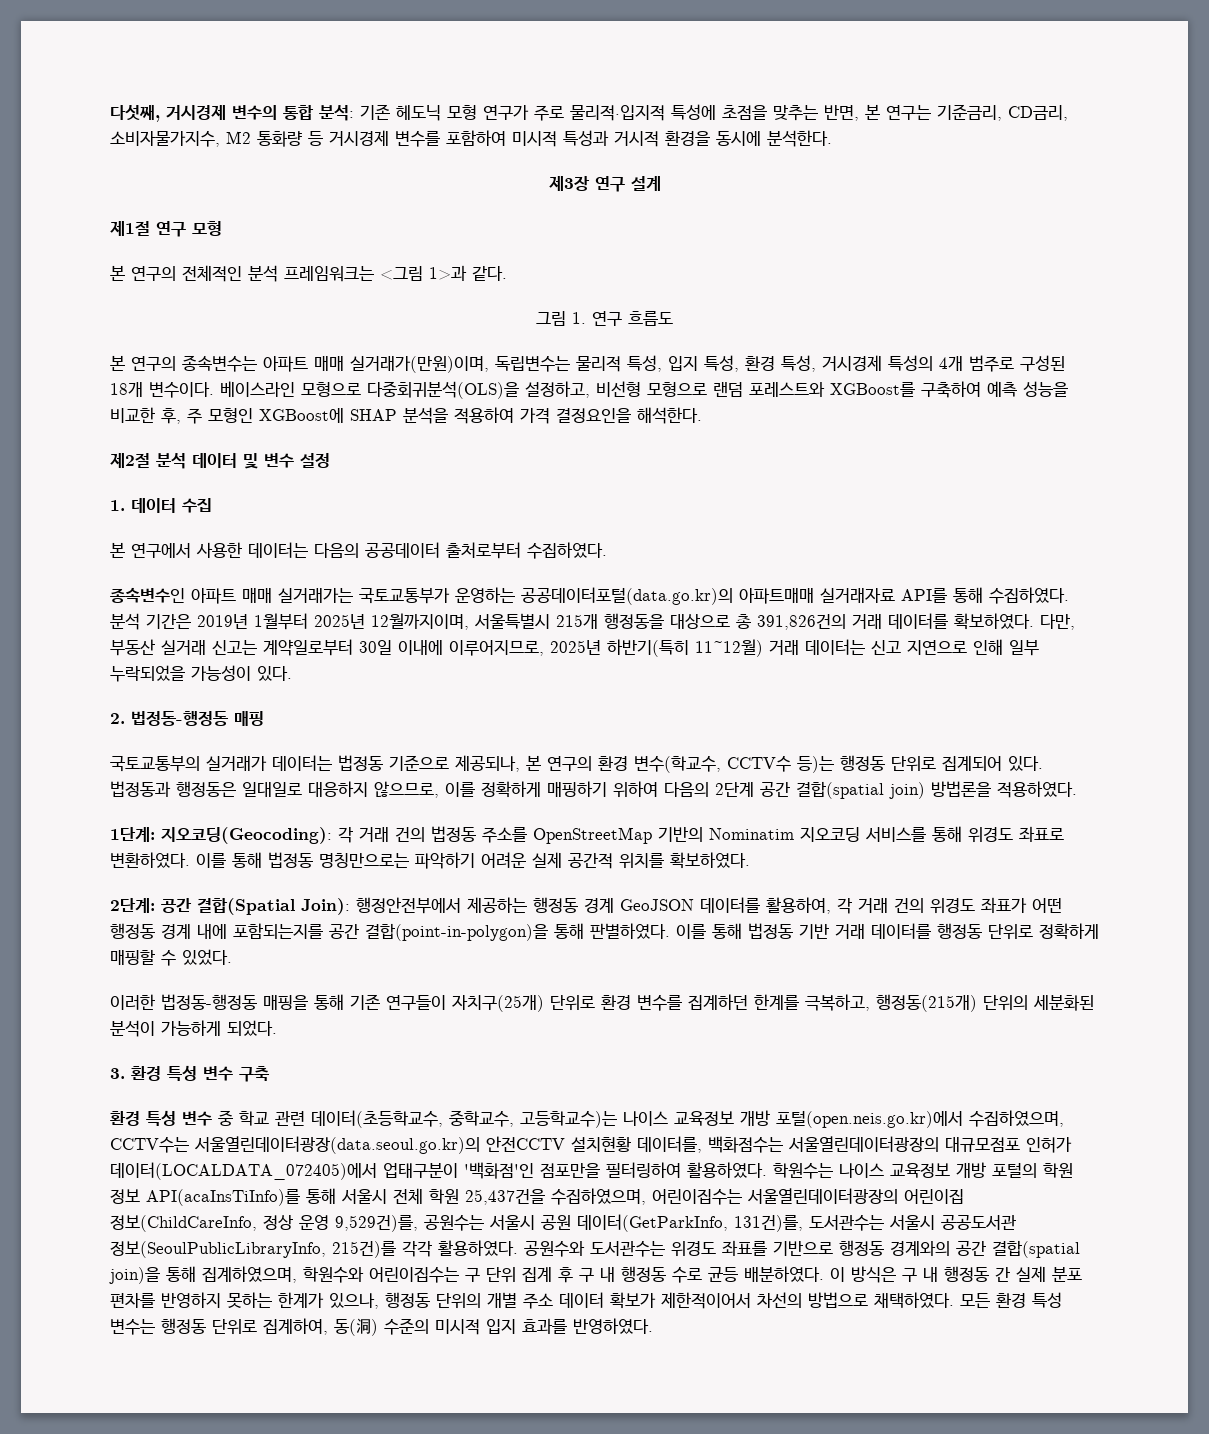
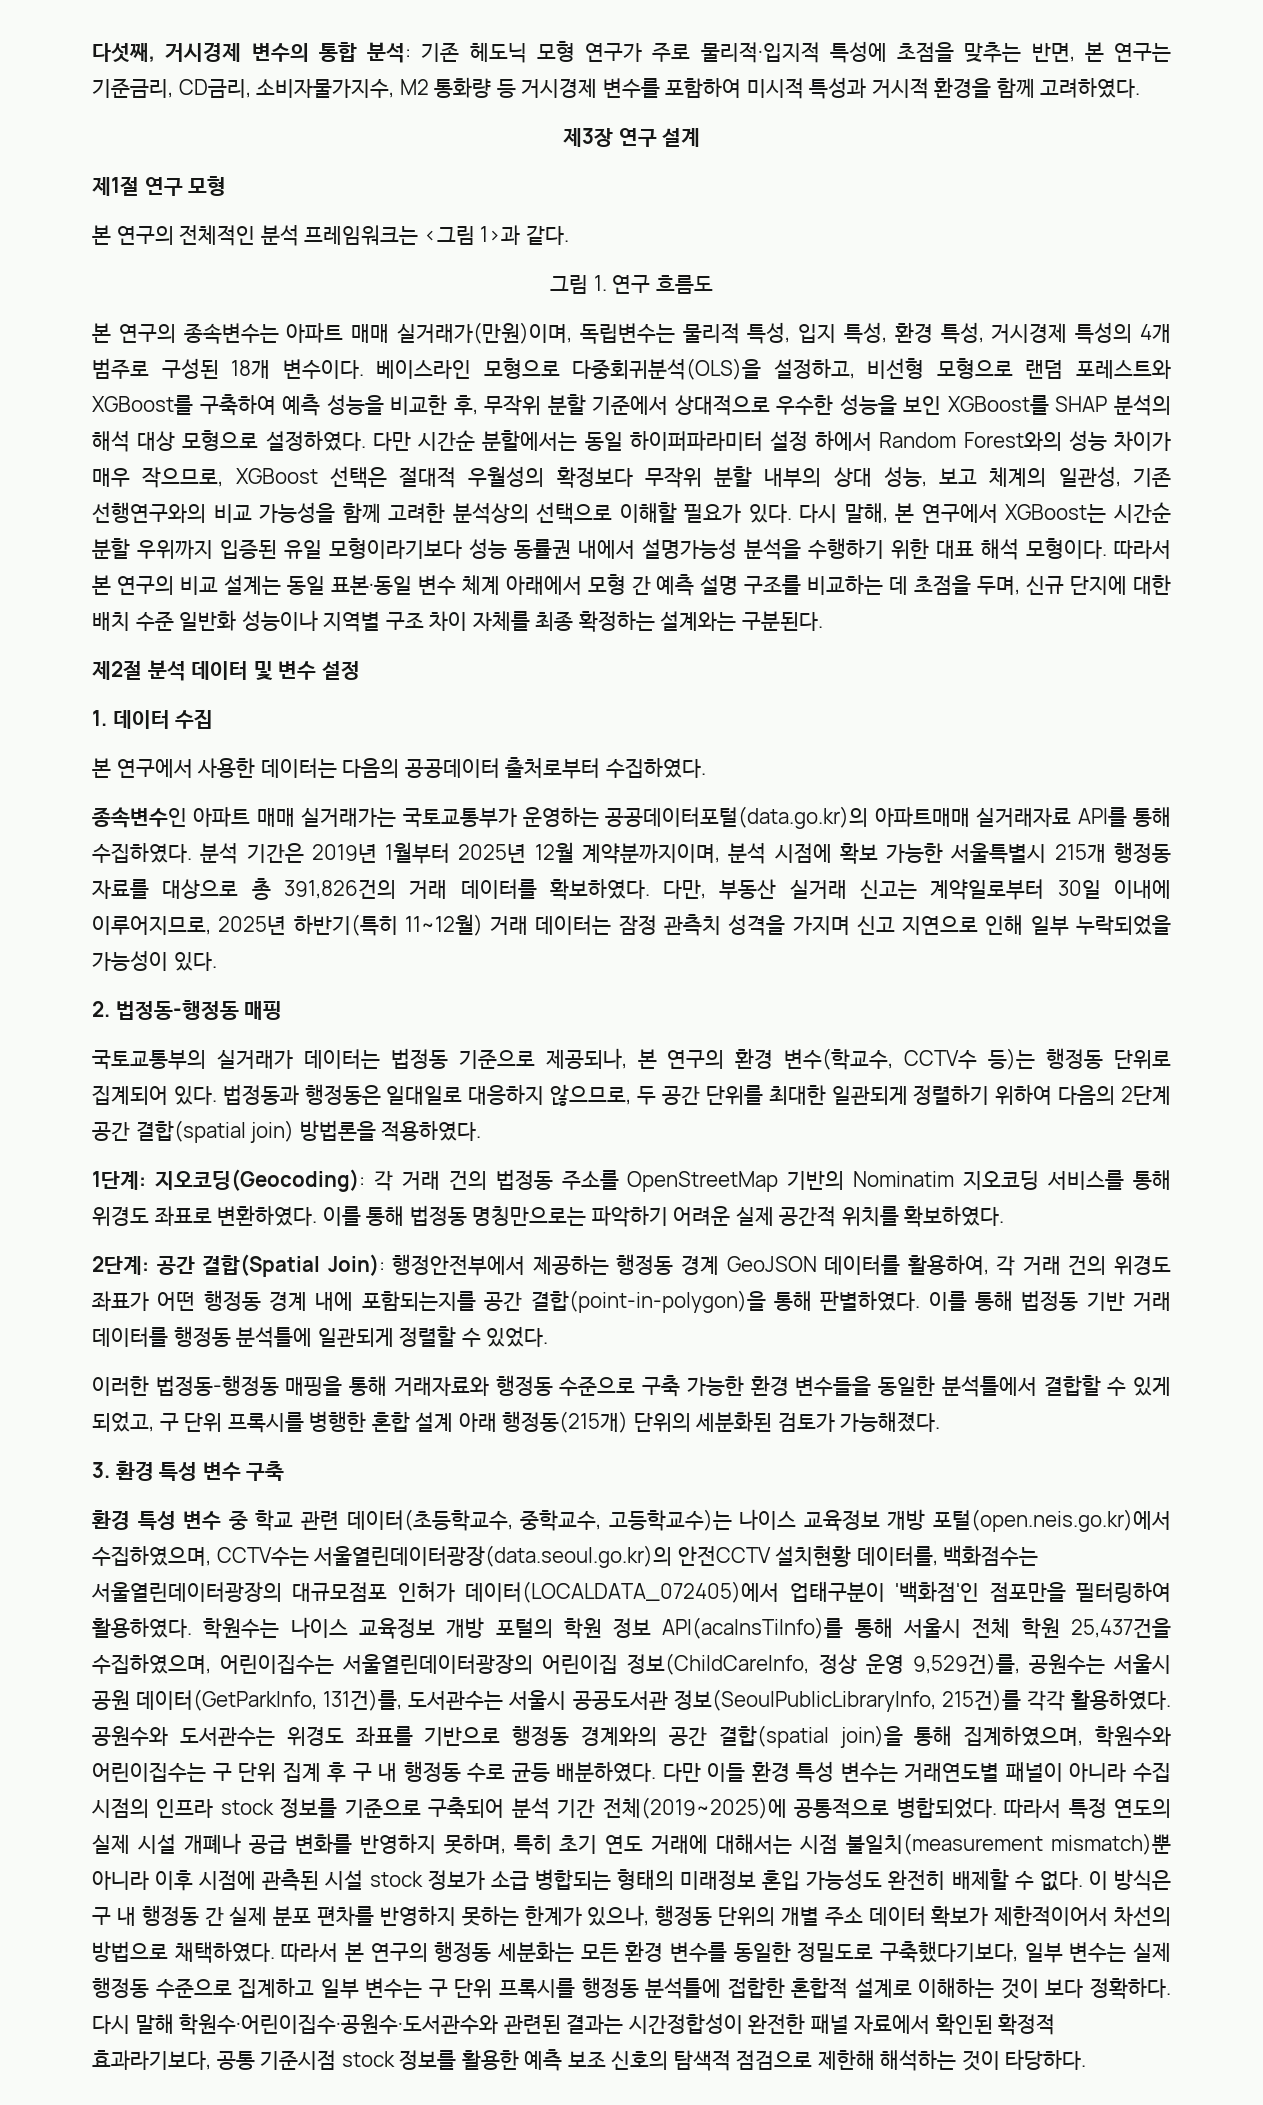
[716,130,832,147] 동시에 분석한다. -> [996,78,1141,98] 함께 고려하였다.
[187,407,702,424] 주 모형인 XGBoost에 SHAP 분석을 적용하여 가격 결정요인을 해석한다. -> [484,394,1171,416] [92,430,1171,452] [92,466,1171,488] [92,502,1171,524] [92,538,1171,560] [92,574,1172,596] [92,610,823,632] 무작위 분할 기준에서 상대적으로 우수한 성능을 보인 XGBoost를 SHAP 분석의 해석 대상 모형으로 설정하였다. 다만 시간순 분할에서는 동일 하이퍼파라미터 설정 하에서 Random Forest와의 성능 차이가 매우 작으므로, XGBoost 선택은 절대적 우월성의 확정보다 무작위 분할 내부의 상대 성능, 보고 체계의 일관성, 기존 선행연구와의 비교 가능성을 함께 고려한 분석상의 선택으로 이해할 필요가 있다. 다시 말해, 본 연구에서 XGBoost는 시간순 분할 우위까지 입증된 유일 모형이라기보다 성능 동률권 내에서 설명가능성 분석을 수행하기 위한 대표 해석 모형이다. 따라서 본 연구의 비교 설계는 동일 표본·동일 변수 체계 아래에서 모형 간 예측 설명 구조를 비교하는 데 초점을 두며, 신규 단지에 대한 배치 수준 일반화 성능이나 지역별 구조 차이 자체를 최종 확정하는 설계와는 구분된다.
[371,613,664,630] 12월까지이며, 서울특별시 215개 행정동을 -> [534,842,1172,864] [92,879,149,899] 12월 계약분까지이며, 분석 시점에 확보 가능한 서울특별시 215개 행정동 자료를
(865, 647) none -> [618,914,850,936] 잠정 관측치 성격을 가지며
[445,781,607,798] 이를 정확하게 매핑하기 -> [637,1085,990,1105] 두 공간 단위를 최대한 일관되게 정렬하기
[988,923,1099,940] [110,949,155,965] 단위로 정확하게 매핑할 -> [236,1326,457,1348] 분석틀에 일관되게 정렬할
[350,994,1094,1012] [110,1020,277,1037] 기존 연구들이 자치구(25개) 단위로 환경 변수를 집계하던 한계를 극복하고, 행정동(215개) 단위의 세분화된 분석이 가능하게 되었다. -> [393,1375,1172,1397] [92,1411,941,1433] 거래자료와 행정동 수준으로 구축 가능한 환경 변수들을 동일한 분석틀에서 결합할 수 있게 되었고, 구 단위 프록시를 병행한 혼합 설계 아래 행정동(215개) 단위의 세분화된 검토가 가능해졌다.
(824, 1274) none -> [662,1761,1171,1783] [92,1797,1171,1819] [92,1833,1171,1855] [92,1869,1083,1891] 다만 이들 환경 특성 변수는 거래연도별 패널이 아니라 수집 시점의 인프라 stock 정보를 기준으로 구축되어 분석 기간 전체(2019~2025)에 공통적으로 병합되었다. 따라서 특정 연도의 실제 시설 개폐나 공급 변화를 반영하지 못하며, 특히 초기 연도 거래에 대해서는 시점 불일치(measurement mismatch)뿐 아니라 이후 시점에 관측된 시설 stock 정보가 소급 병합되는 형태의 미래정보 혼입 가능성도 완전히 배제할 수 없다.
[960,1292,1062,1308] [110,1318,653,1336] 모든 환경 특성 변수는 행정동 단위로 집계하여, 동(洞) 수준의 미시적 입지 효과를 반영하였다. -> [281,1941,1171,1963] [92,1977,1171,1999] [92,2013,1056,2035] [92,2049,1087,2071] 따라서 본 연구의 행정동 세분화는 모든 환경 변수를 동일한 정밀도로 구축했다기보다, 일부 변수는 실제 행정동 수준으로 집계하고 일부 변수는 구 단위 프록시를 행정동 분석틀에 접합한 혼합적 설계로 이해하는 것이 보다 정확하다. 다시 말해 학원수·어린이집수·공원수·도서관수와 관련된 결과는 시간정합성이 완전한 패널 자료에서 확인된 확정적 효과라기보다, 공통 기준시점 stock 정보를 활용한 예측 보조 신호의 탐색적 점검으로 제한해 해석하는 것이 타당하다.

